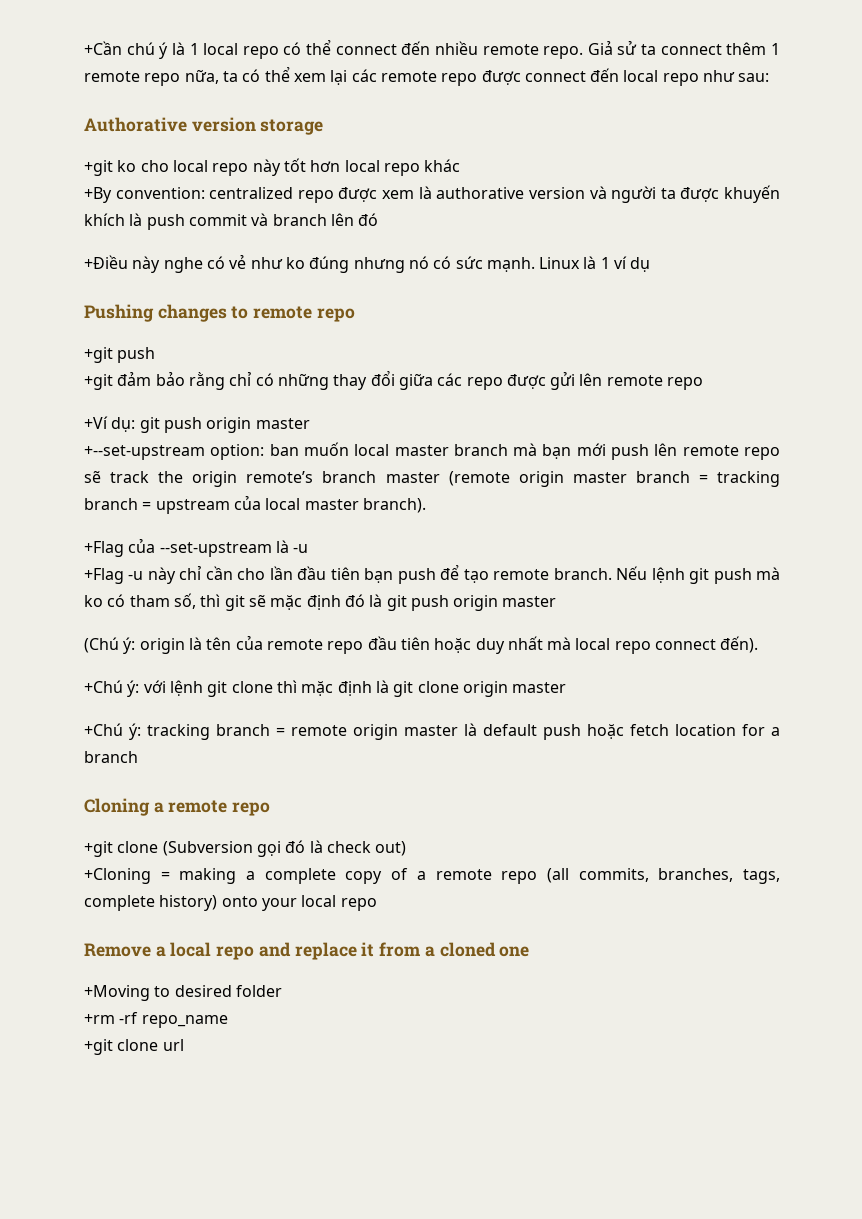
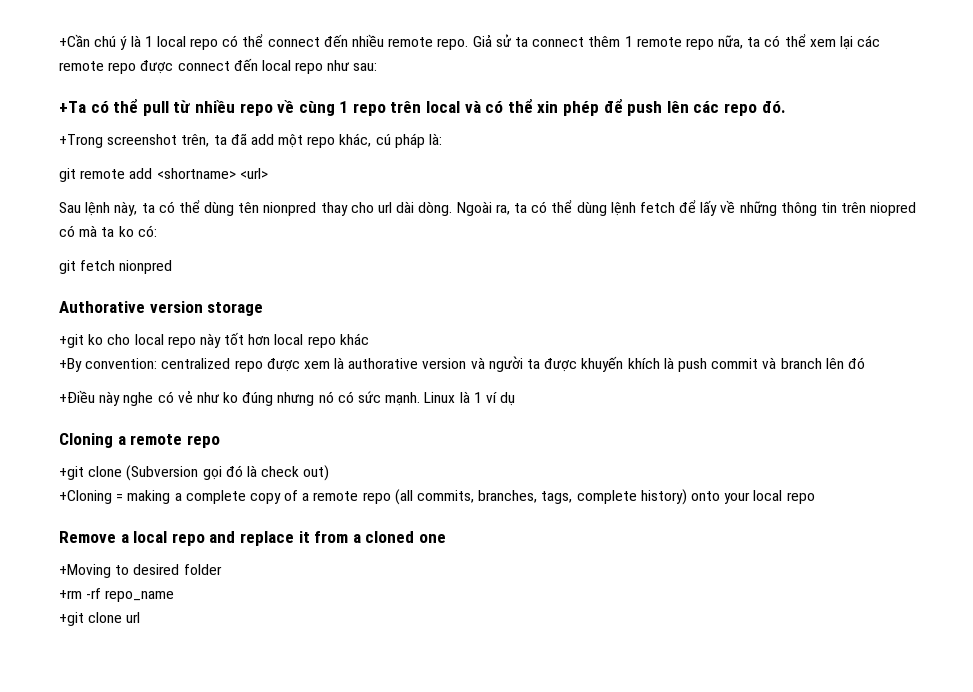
(770, 77) none -> [59,99,786,116] [59,133,443,148] [59,168,268,182] [59,200,917,216] [59,225,157,237] [59,260,173,274] // +Ta có thể pull từ nhiều repo về cùng 1 repo trên local và có thể xin phép để push lên các repo đó. // +Trong screenshot trên, ta đã add một repo khác, cú pháp là: // git remote add <shortname> <url> // Sau lệnh này, ta có thể dùng tên nionpred thay cho url dài dòng. Ngoài ra, ta có thể dùng lệnh fetch để lấy về những thông tin trên niopred có mà ta ko có: // git fetch nionpred
[84,304,355,322] [84,347,156,363] [84,370,704,390] [84,416,310,433] [84,442,780,460] [84,470,781,487] [84,495,426,514] [84,538,309,557] [84,564,781,584] [84,593,557,611] [84,635,759,654] [84,680,567,697] [84,723,780,740] [84,751,138,763] // Pushing changes to remote repo // +git push // +git đảm bảo rằng chỉ có những thay đổi giữa các repo được gửi lên remote repo // +Ví dụ: git push origin master // +--set-upstream option: ban muốn local master branch mà bạn mới push lên remote repo sẽ track the origin remote’s branch master (remote origin master branch = tracking branch = upstream của local master branch). // +Flag của --set-upstream là -u // +Flag -u này chỉ cần cho lần đầu tiên bạn push để tạo remote branch. Nếu lệnh git push mà ko có tham số, thì git sẽ mặc định đó là git push origin master // (Chú ý: origin là tên của remote repo đầu tiên hoặc duy nhất mà local repo connect đến). // +Chú ý: với lệnh git clone thì mặc định là git clone origin master // +Chú ý: tracking branch = remote origin master là default push hoặc fetch location for a branch -> (516, 399) none

